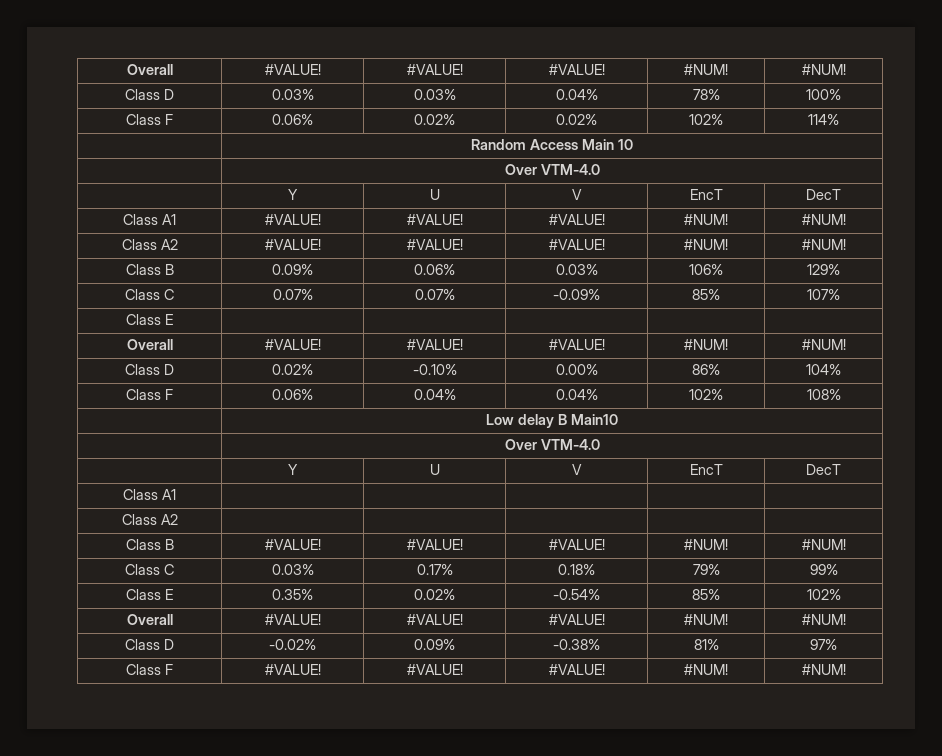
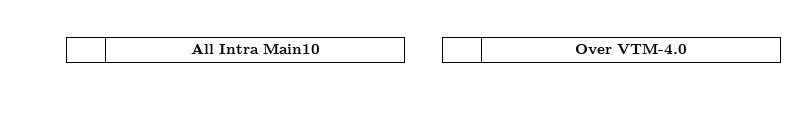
[126,64,173,75] [264,64,321,75] [406,64,463,75] [548,64,605,75] [684,64,728,75] [801,64,846,75] [125,89,174,100] [271,89,314,100] [413,89,456,100] [555,89,598,100] [692,89,720,100] [806,89,841,100] [126,114,173,125] [272,114,313,125] [414,114,455,125] [556,114,597,125] [689,114,723,125] [808,114,839,125] [471,139,633,150] [504,164,600,175] [288,189,298,200] [429,189,440,200] [572,189,582,200] [689,189,723,200] [806,189,841,200] [123,214,176,225] [264,214,321,225] [406,214,463,225] [548,214,605,225] [684,214,728,225] [801,214,846,225] [121,239,178,250] [264,239,321,250] [406,239,463,250] [548,239,605,250] [684,239,728,250] [801,239,846,250] [125,264,174,275] [272,264,313,275] [414,264,455,275] [555,264,598,275] [689,264,723,275] [807,264,840,275] [125,289,174,300] [272,289,313,300] [414,289,455,300] [553,289,600,300] [692,289,720,300] [807,289,840,300] [126,314,173,325] [126,339,173,350] [264,339,321,350] [406,339,463,350] [548,339,605,350] [684,339,728,350] [801,339,846,350] [125,364,174,375] [272,364,313,375] [412,364,457,375] [555,364,598,375] [692,364,720,375] [806,364,841,375] [126,389,173,400] [272,389,313,400] [413,389,456,400] [555,389,598,400] [689,389,723,400] [806,389,841,400] [486,414,618,428] [504,439,600,450] [288,464,298,475] [429,464,440,475] [572,464,582,475] [689,464,723,475] [806,464,841,475] [123,489,176,500] [121,514,178,525] [125,539,174,550] [264,539,321,550] [406,539,463,550] [548,539,605,550] [684,539,728,550] [801,539,846,550] [125,564,174,575] [271,564,314,575] [416,564,453,575] [558,564,595,575] [692,564,720,575] [809,564,838,575] [126,589,173,600] [272,589,313,600] [414,589,455,600] [553,589,600,600] [692,589,720,600] [806,589,841,600] [126,614,173,625] [264,614,321,625] [406,614,463,625] [548,614,605,625] [684,614,728,625] [801,614,846,625] [125,639,174,650] [269,639,316,650] [414,639,455,650] [553,639,600,650] [693,639,719,650] [810,639,837,650] [126,664,173,675] [264,664,321,675] [406,664,463,675] [548,664,605,675] [684,664,728,675] [801,664,846,675] Overall | #VALUE! | #VALUE! | #VALUE! | #NUM! | #NUM! // Class D | 0.03% | 0.03% | 0.04% | 78% | 100% // Class F | 0.06% | 0.02% | 0.02% | 102% | 114% // | Random Access Main 10 // | Over VTM-4.0 // | Y | U | V | EncT | DecT // Class A1 | #VALUE! | #VALUE! | #VALUE! | #NUM! | #NUM! // Class A2 | #VALUE! | #VALUE! | #VALUE! | #NUM! | #NUM! // Class B | 0.09% | 0.06% | 0.03% | 106% | 129% // Class C | 0.07% | 0.07% | -0.09% | 85% | 107% // Class E | | | | | // Overall | #VALUE! | #VALUE! | #VALUE! | #NUM! | #NUM! // Class D | 0.02% | -0.10% | 0.00% | 86% | 104% // Class F | 0.06% | 0.04% | 0.04% | 102% | 108% // | Low delay B Main10 // | Over VTM-4.0 // | Y | U | V | EncT | DecT // Class A1 | | | | | // Class A2 | | | | | // Class B | #VALUE! | #VALUE! | #VALUE! | #NUM! | #NUM! // Class C | 0.03% | 0.17% | 0.18% | 79% | 99% // Class E | 0.35% | 0.02% | -0.54% | 85% | 102% // Overall | #VALUE! | #VALUE! | #VALUE! | #NUM! | #NUM! // Class D | -0.02% | 0.09% | -0.38% | 81% | 97% // Class F | #VALUE! | #VALUE! | #VALUE! | #NUM! | #NUM! -> [190,43,320,54] [575,43,687,55] | All Intra Main10 // | Over VTM-4.0

